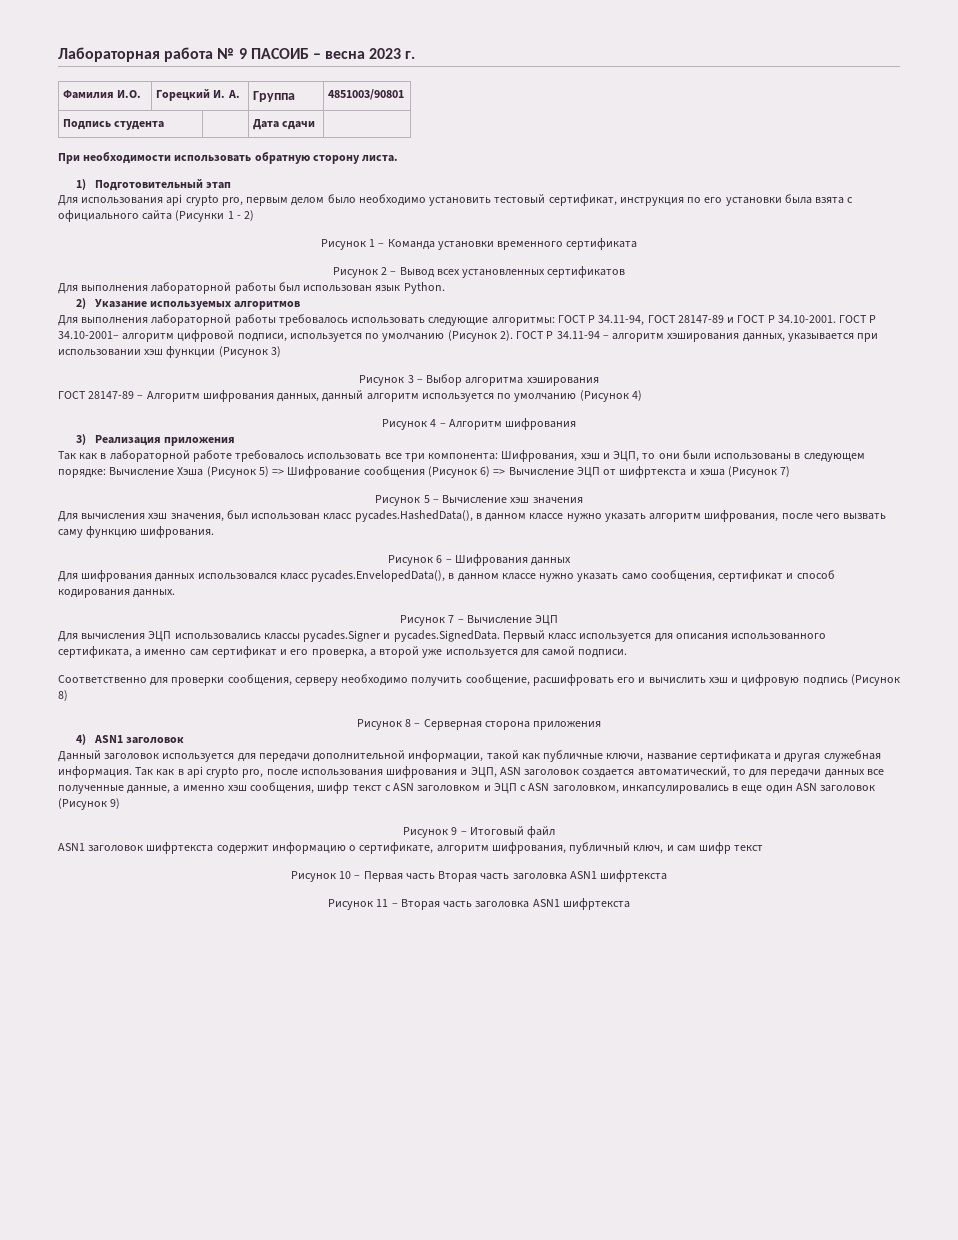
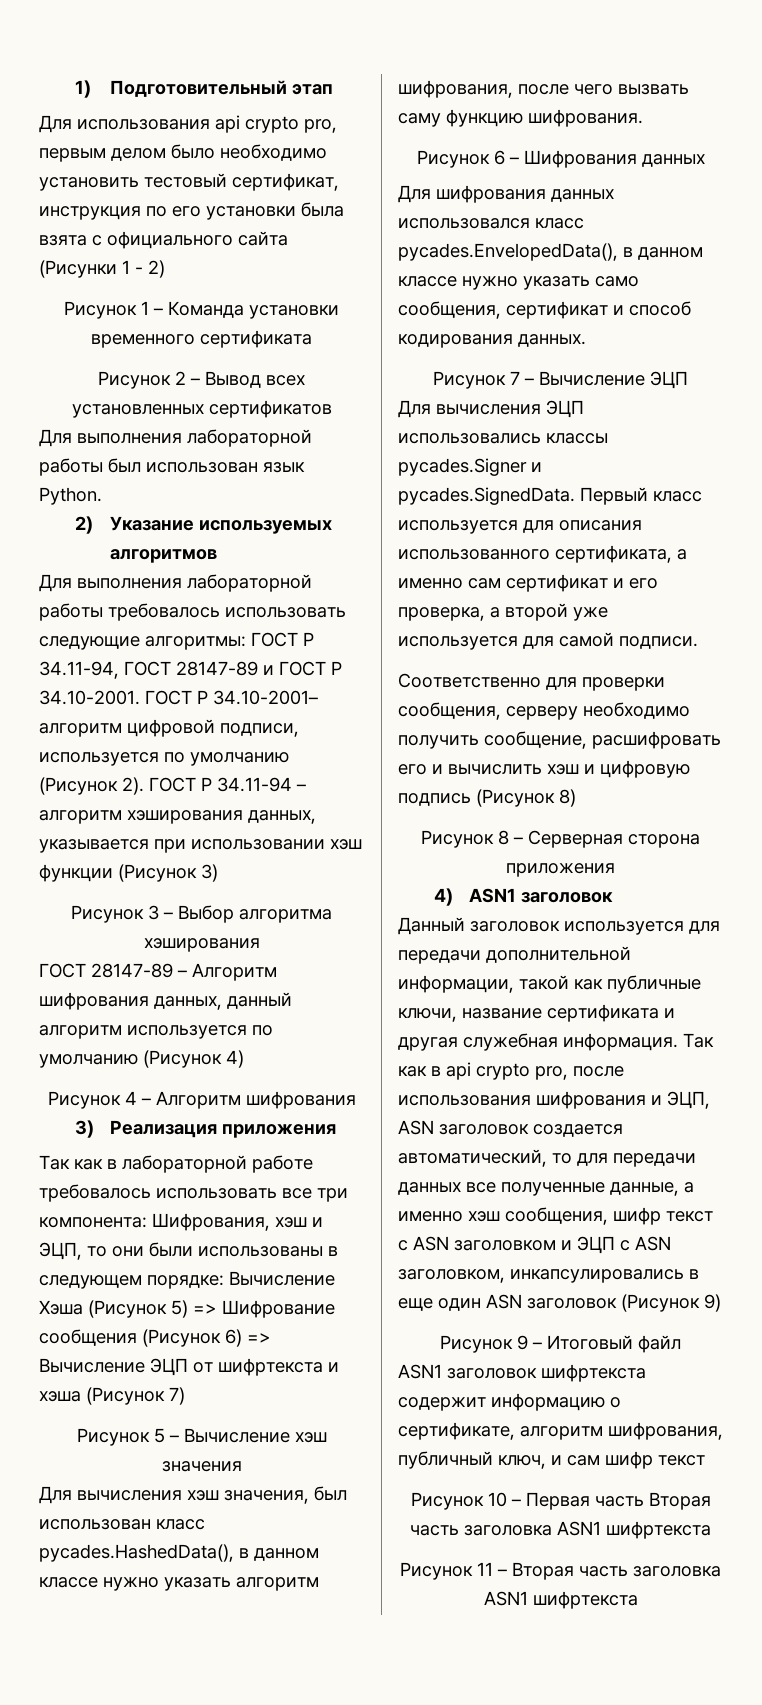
[58,47,416,62] [63,90,142,99] [156,88,240,101] [253,91,296,102] [328,89,405,100] [63,119,165,130] [253,119,316,130] [58,151,399,164] Лабораторная работа № 9 ПАСОИБ – весна 2023 г. // Фамилия И.О. | Горецкий И. А. | Группа | 4851003/90801 // Подпись студента | | Дата сдачи | // При необходимости использовать обратную сторону листа. // -> (74, 89) none

